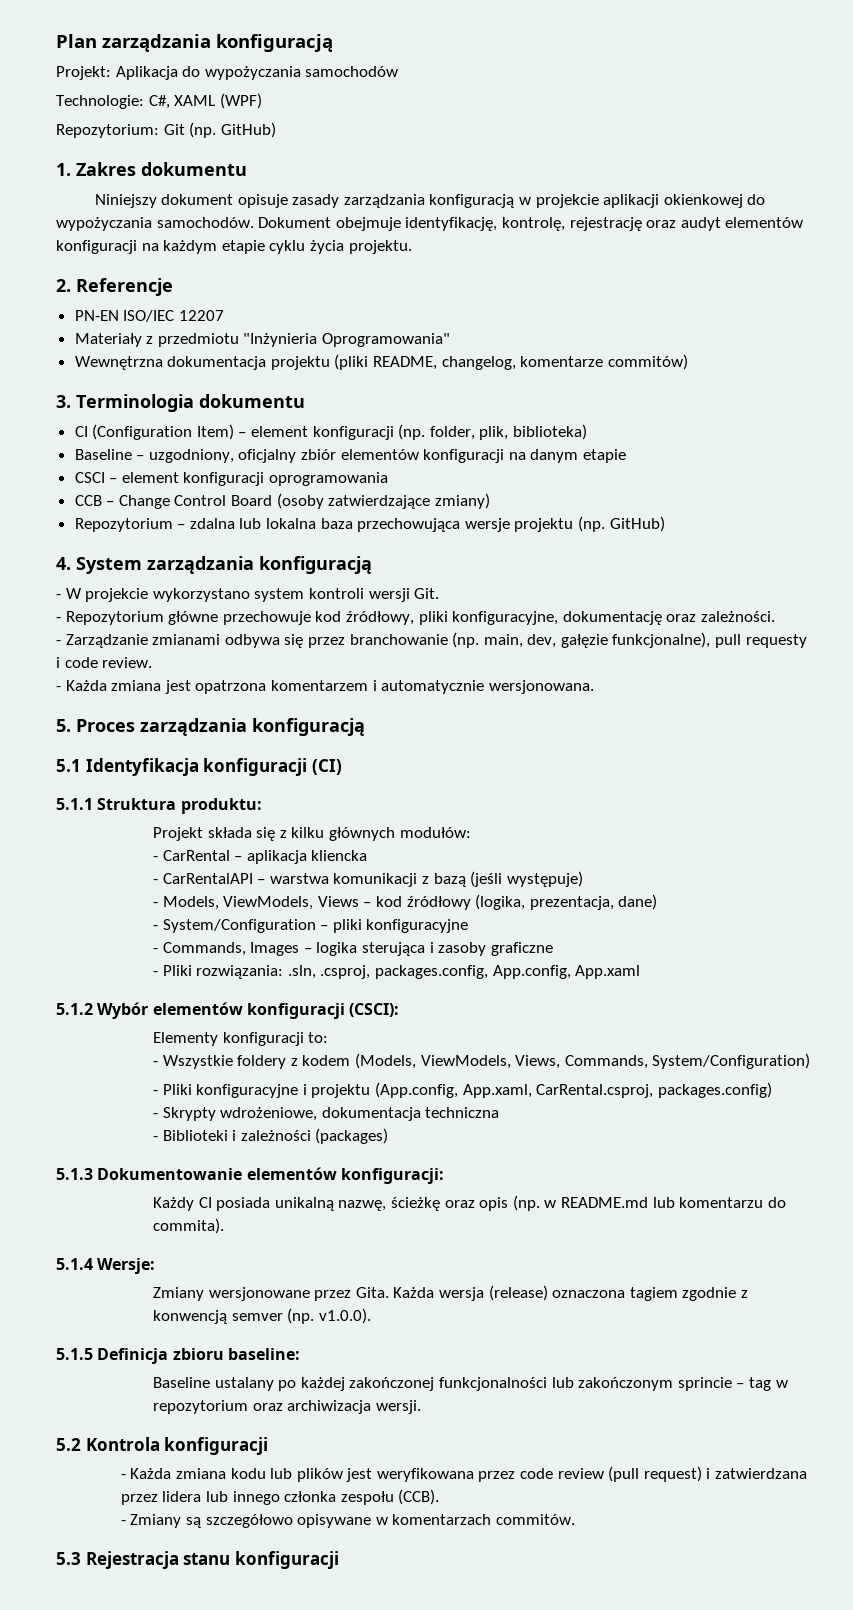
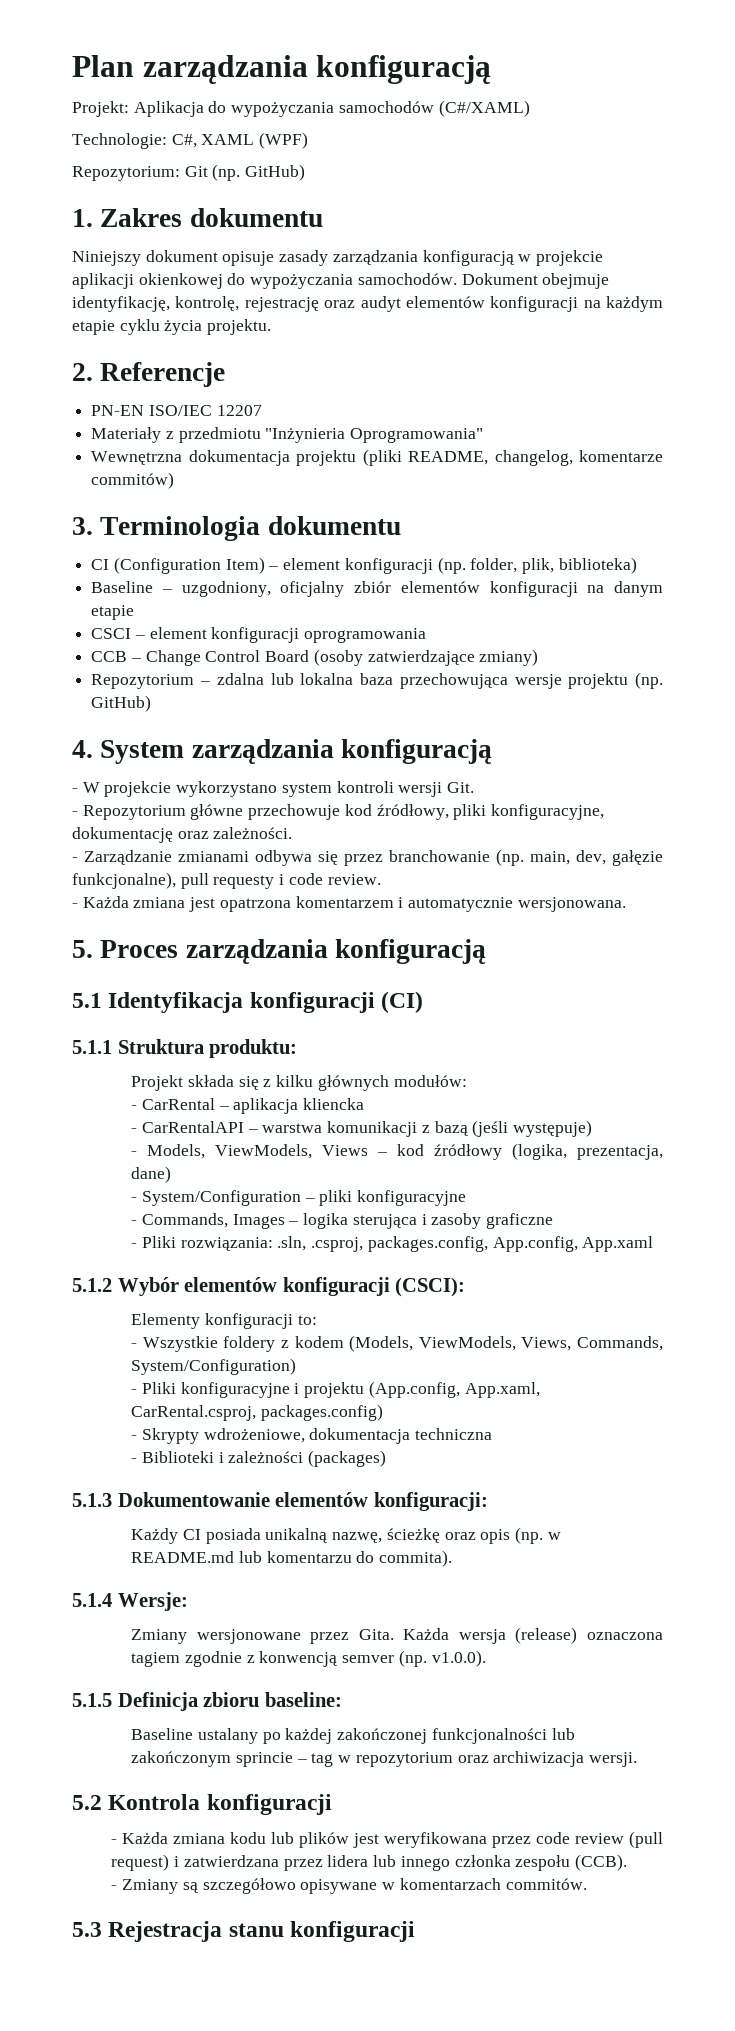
(399, 71) none -> [438,100,530,117] (C#/XAML)

